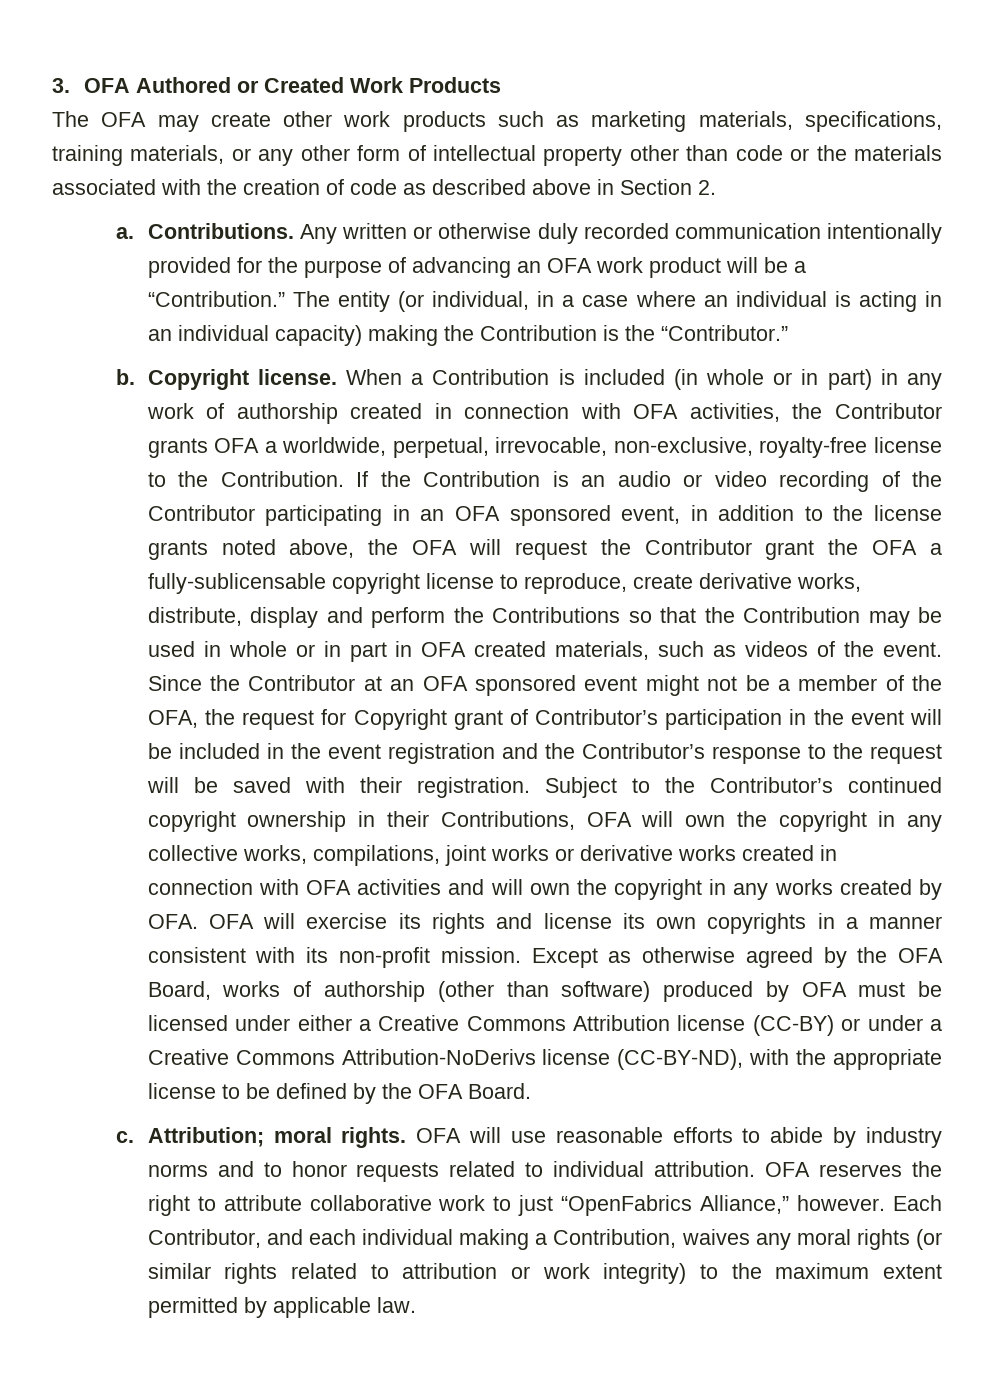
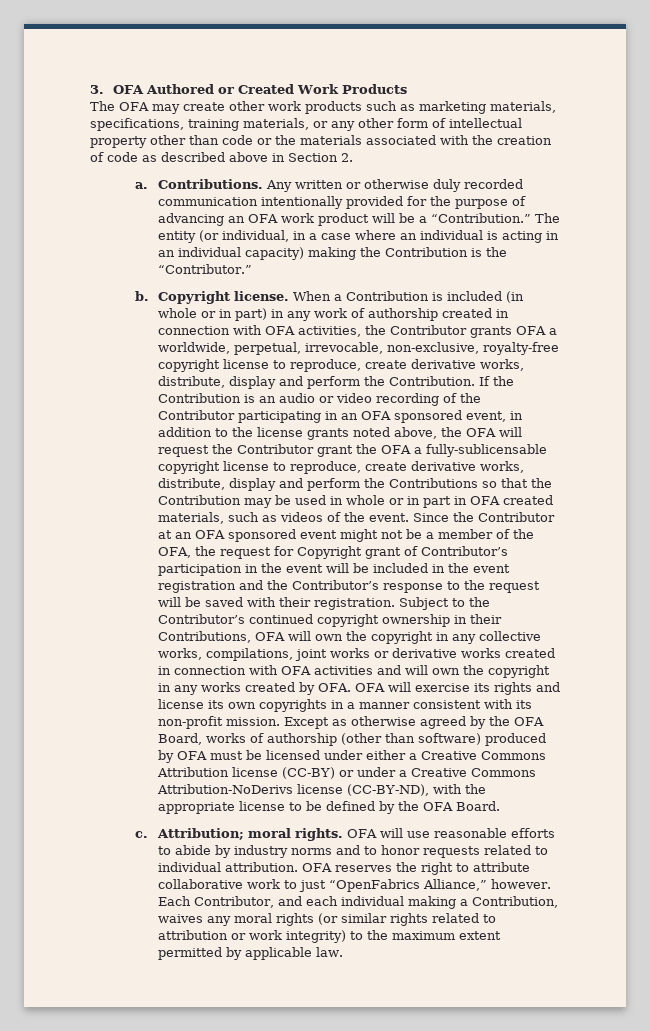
[874,437,943,453] [147,472,166,487] license to -> [158,359,525,372] [158,376,361,389] copyright license to reproduce, create derivative works, distribute, display and perform

